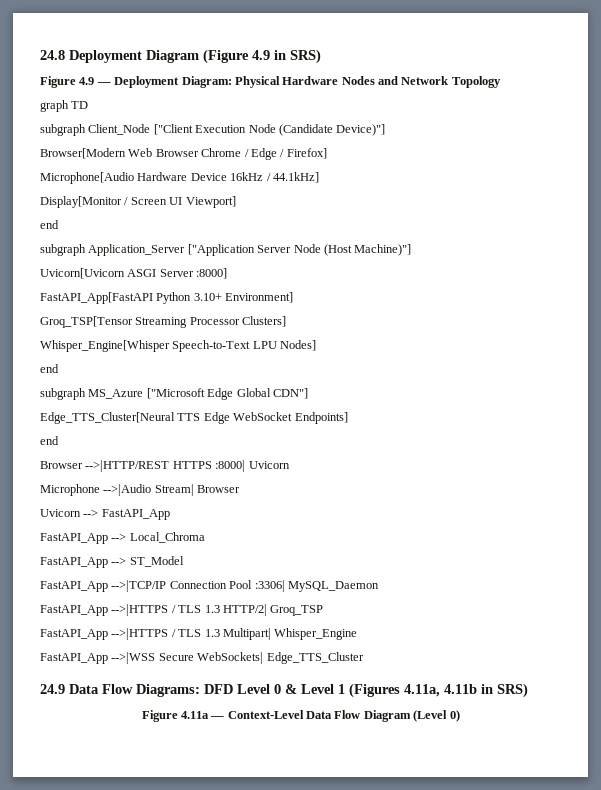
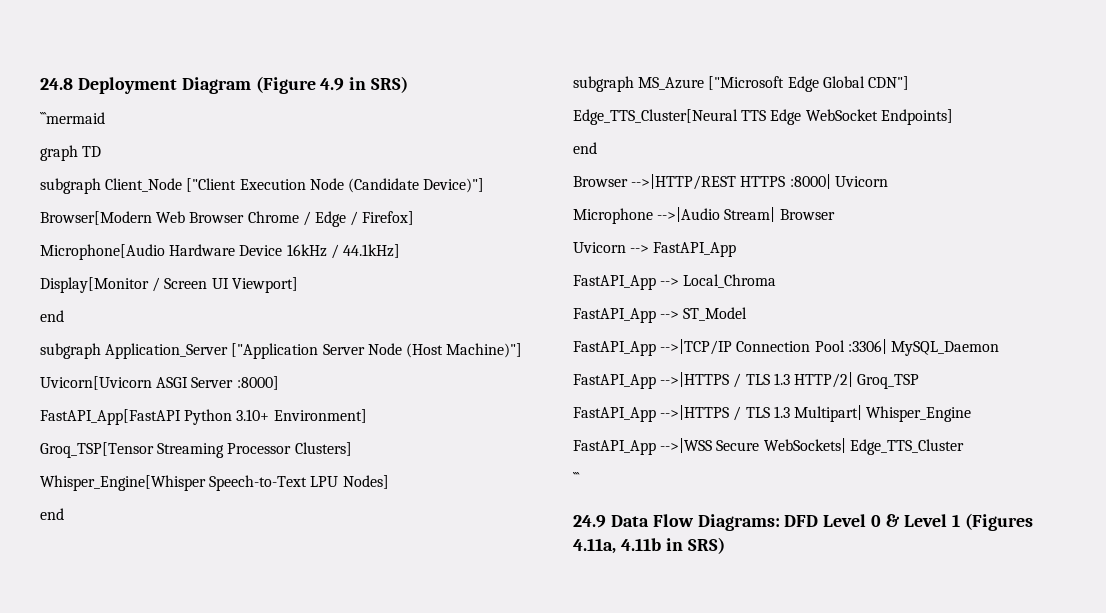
[40,76,501,88] Figure 4.9 — Deployment Diagram: Physical Hardware Nodes and Network Topology -> [40,112,105,124] ```mermaid
(364, 658) none -> [573,472,580,484] // ```
[141,710,460,722] // Figure 4.11a — Context-Level Data Flow Diagram (Level 0) -> (725, 545) none

